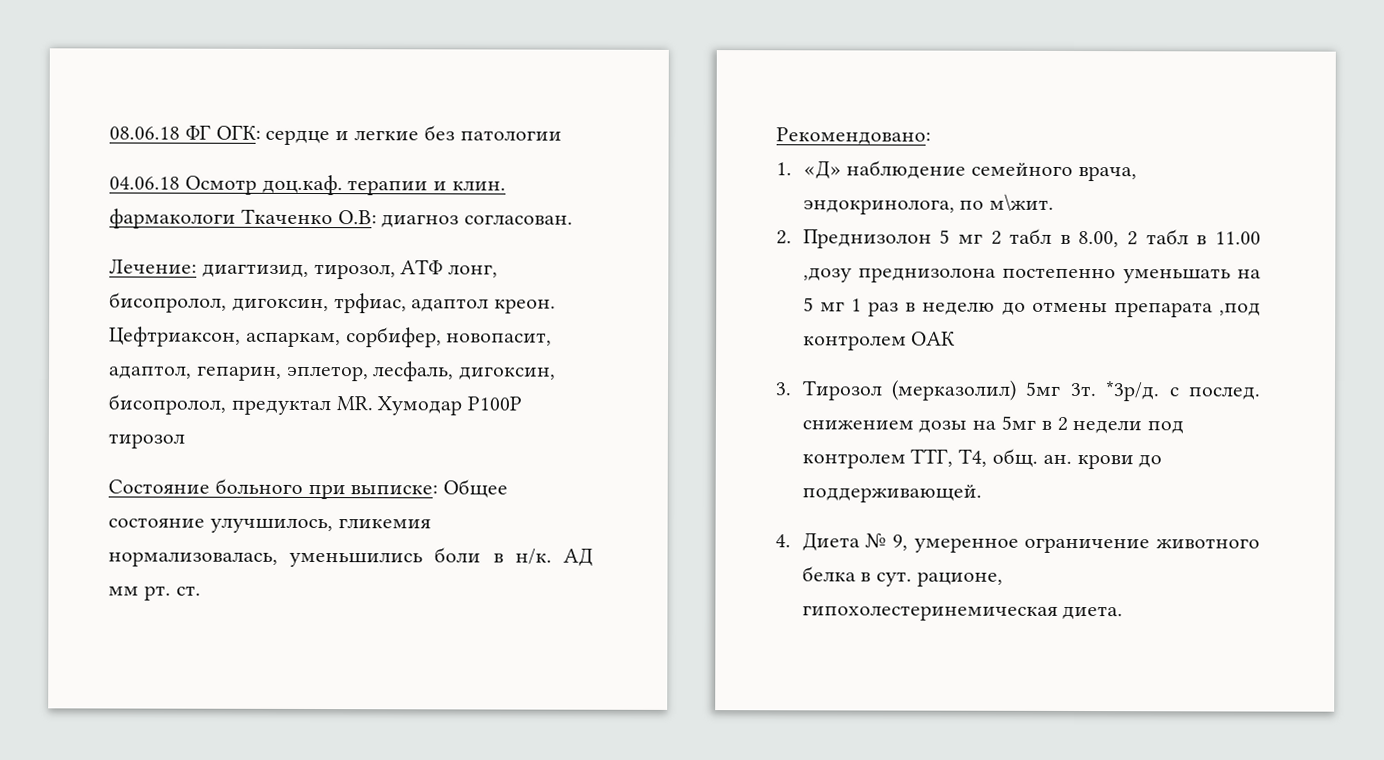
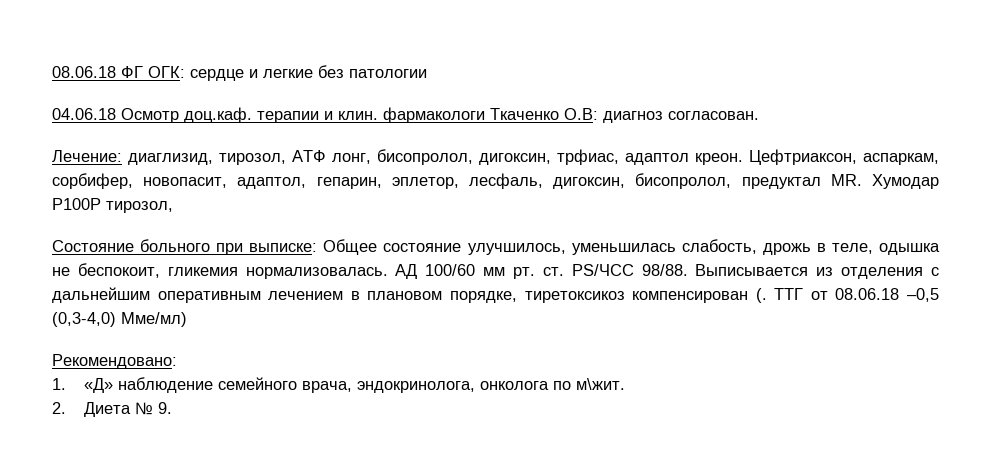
[201,263,309,277] диагтизид, -> [128,153,213,165] диаглизид,
[108,433,185,449] тирозол -> [106,201,173,213] тирозол,
[337,518,431,529] [108,547,593,568] [108,585,201,601] гликемия нормализовалась, уменьшились боли в н/к. АД мм рт. ст. -> [571,239,941,255] [52,263,939,279] [52,287,940,303] [52,312,187,327] уменьшилась слабость, дрожь в теле, одышка не беспокоит, гликемия нормализовалась. АД 100/60 мм рт. ст. PS/ЧСС 98/88. Выписывается из отделения с дальнейшим оперативным лечением в плановом порядке, тиретоксикоз компенсирован (. ТТГ от 08.06.18 –0,5 (0,3-4,0) Мме/мл)
(955, 207) none -> [480,381,550,390] онколога
[802,228,1261,249] [802,267,1261,284] [802,297,1261,318] [802,331,956,351] [775,379,1260,402] [801,415,1185,434] [801,448,1163,470] [801,484,982,503] [775,532,1260,554] [801,566,1004,587] [801,605,1124,621] Преднизолон 5 мг 2 табл в 8.00, 2 табл в 11.00 ,дозу преднизолона постепенно уменьшать на 5 мг 1 раз в неделю до отмены препарата ,под контролем ОАК // 3. Тирозол (мерказолил) 5мг 3т. *3р/д. с послед. снижением дозы на 5мг в 2 недели под контролем ТТГ, Т4, общ. ан. крови до поддерживающей. // 4. Диета № 9, умеренное ограничение животного белка в сут. рационе, гипохолестеринемическая диета. -> [84,402,173,417] Диета № 9.

